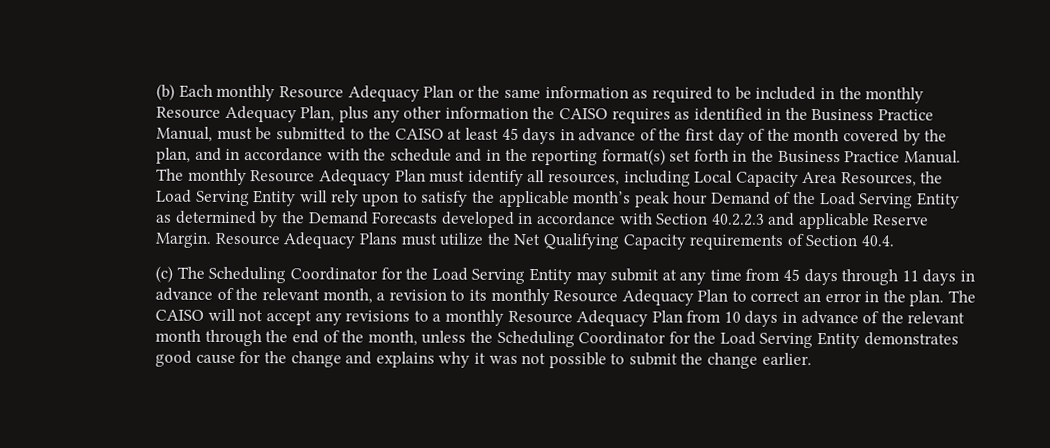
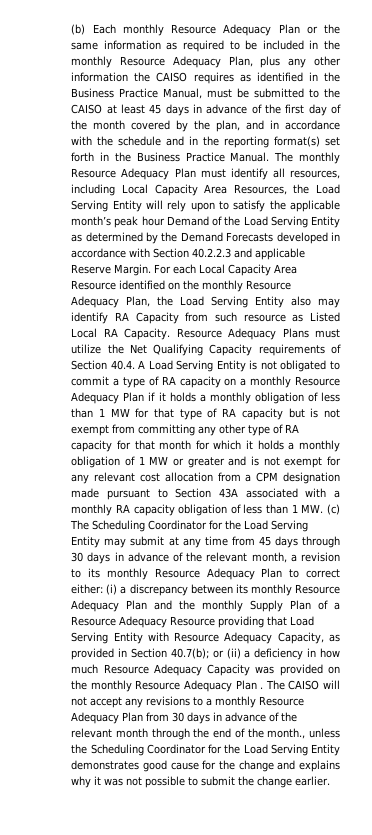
(212, 240) none -> [154,264,298,276] [71,280,292,292] [71,296,340,308] [71,312,340,324] [71,328,171,340] For each Local Capacity Area Resource identified on the monthly Resource Adequacy Plan, the Load Serving Entity also may identify RA Capacity from such resource as Listed Local RA Capacity.
(894, 241) // -> [138,360,340,372] [71,376,340,388] [71,392,340,404] [71,408,340,420] [71,424,300,436] [71,440,340,452] [71,456,341,468] [71,472,341,484] [71,488,340,500] [71,504,324,516] A Load Serving Entity is not obligated to commit a type of RA capacity on a monthly Resource Adequacy Plan if it holds a monthly obligation of less than 1 MW for that type of RA capacity but is not exempt from committing any other type of RA capacity for that month for which it holds a monthly obligation of 1 MW or greater and is not exempt for any relevant cost allocation from a CPM designation made pursuant to Section 43A associated with a monthly RA capacity obligation of less than 1 MW.
[901,270,919,282] 11 -> [71,552,84,562] 30
[803,290,945,307] an error in the plan. -> [71,584,340,596] [71,600,340,612] [71,616,315,628] [71,632,340,644] [71,648,340,660] [71,664,340,676] [71,680,264,692] either: (i) a discrepancy between its monthly Resource Adequacy Plan and the monthly Supply Plan of a Resource Adequacy Resource providing that Load Serving Entity with Resource Adequacy Capacity, as provided in Section 40.7(b); or (ii) a deficiency in how much Resource Adequacy Capacity was provided on the monthly Resource Adequacy Plan .
[723,311,741,323] 10 -> [172,712,185,722] 30
[367,330,418,346] month, -> [267,728,306,739] month.,

